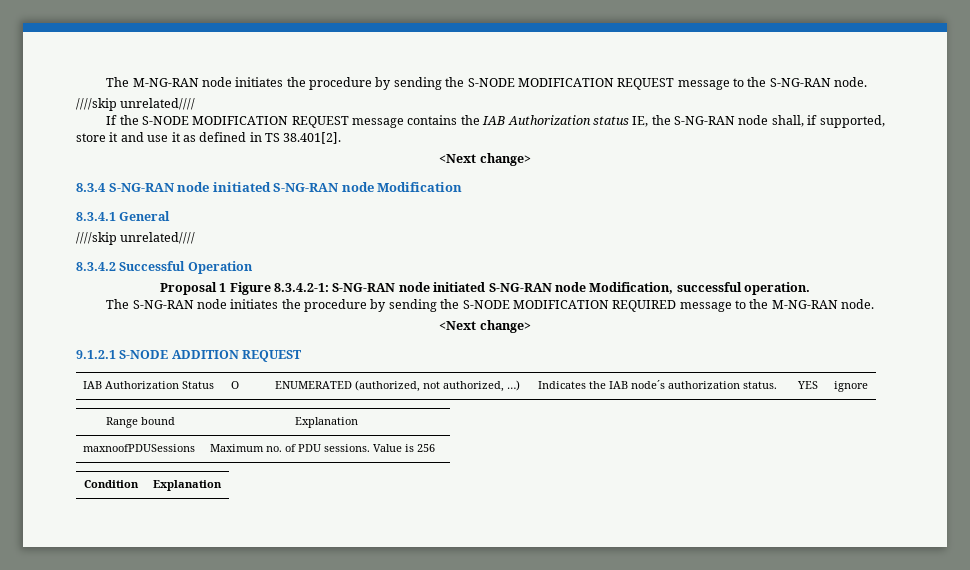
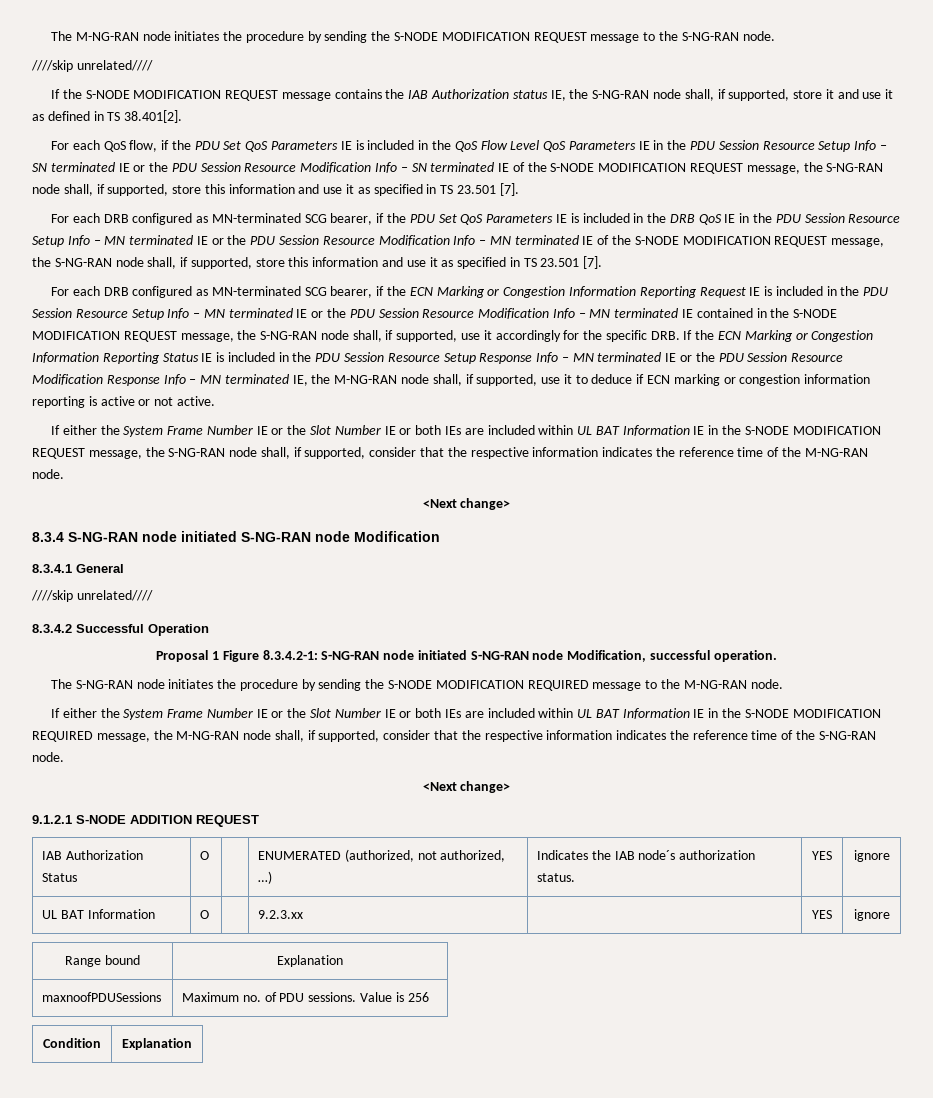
(342, 138) none -> [51,140,887,152] [32,162,884,174] [32,183,519,196] [51,213,901,225] [32,235,885,247] [32,256,603,269] [51,286,889,298] [32,308,838,320] [32,330,874,342] [32,352,844,364] [32,374,871,386] [32,396,215,408] [51,425,881,437] [32,447,868,459] [32,469,64,479] // For each QoS flow, if the PDU Set QoS Parameters IE is included in the QoS Flow Level QoS Parameters IE in the PDU Session Resource Setup Info – SN terminated IE or the PDU Session Resource Modification Info – SN terminated IE of the S-NODE MODIFICATION REQUEST message, the S-NG-RAN node shall, if supported, store this information and use it as specified in TS 23.501 [7]. // For each DRB configured as MN-terminated SCG bearer, if the PDU Set QoS Parameters IE is included in the DRB QoS IE in the PDU Session Resource Setup Info – MN terminated IE or the PDU Session Resource Modification Info – MN terminated IE of the S-NODE MODIFICATION REQUEST message, the S-NG-RAN node shall, if supported, store this information and use it as specified in TS 23.501 [7]. // For each DRB configured as MN-terminated SCG bearer, if the ECN Marking or Congestion Information Reporting Request IE is included in the PDU Session Resource Setup Info – MN terminated IE or the PDU Session Resource Modification Info – MN terminated IE contained in the S-NODE MODIFICATION REQUEST message, the S-NG-RAN node shall, if supported, use it accordingly for the specific DRB. If the ECN Marking or Congestion Information Reporting Status IE is included in the PDU Session Resource Setup Response Info – MN terminated IE or the PDU Session Resource Modification Response Info – MN terminated IE, the M-NG-RAN node shall, if supported, use it to deduce if ECN marking or congestion information reporting is active or not active. // If either the System Frame Number IE or the Slot Number IE or both IEs are included within UL BAT Information IE in the S-NODE MODIFICATION REQUEST message, the S-NG-RAN node shall, if supported, consider that the respective information indicates the reference time of the M-NG-RAN node.
(875, 304) none -> [51,708,881,720] [32,730,876,742] [32,752,64,762] // If either the System Frame Number IE or the Slot Number IE or both IEs are included within UL BAT Information IE in the S-NODE MODIFICATION REQUIRED message, the M-NG-RAN node shall, if supported, consider that the respective information indicates the reference time of the S-NG-RAN node.
(868, 386) none -> [42,909,155,919] [200,910,210,919] [258,910,304,919] [812,910,832,919] [853,909,890,921] // UL BAT Information | O | | 9.2.3.xx | | YES | ignore

